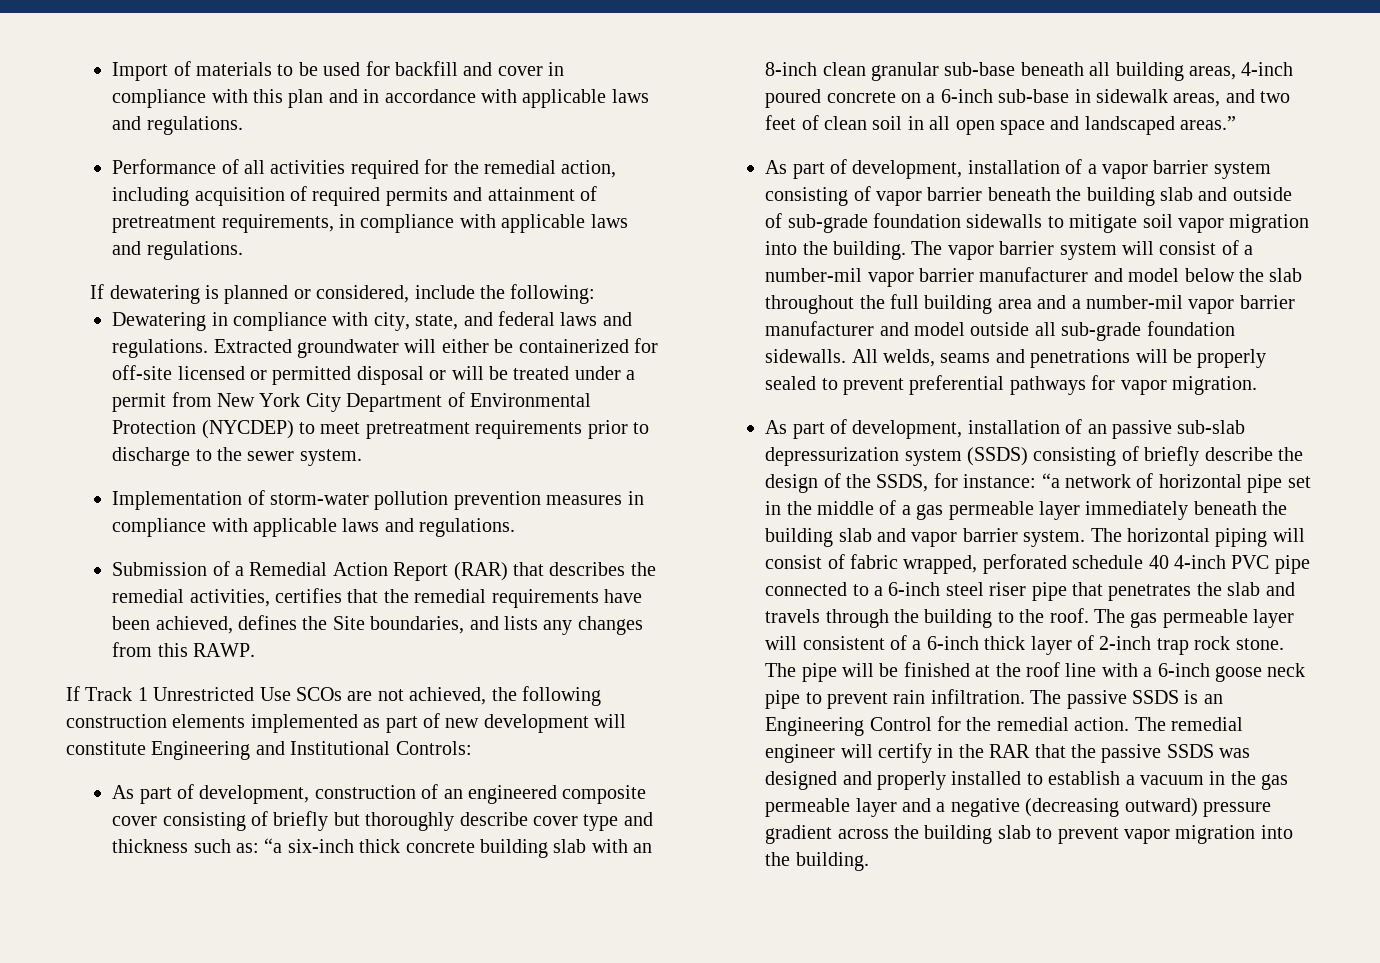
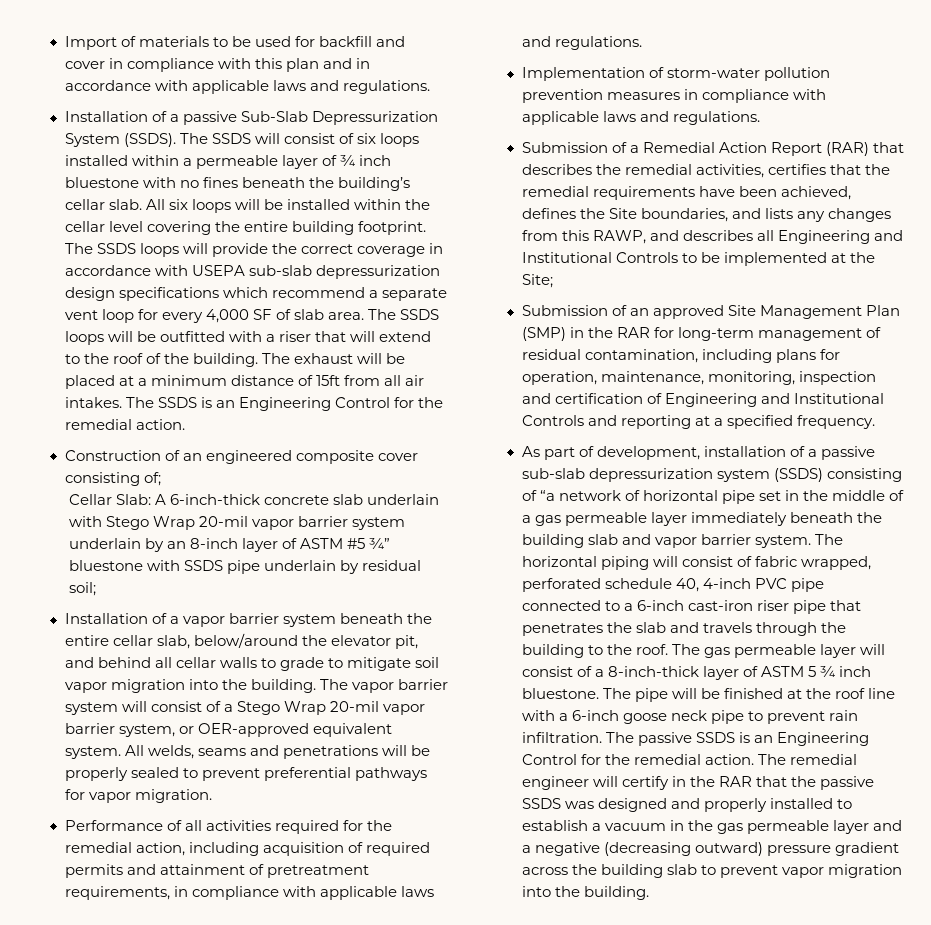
(243, 125) none -> [64,111,439,125] [64,133,420,147] [64,155,392,169] [64,177,411,191] [64,199,431,213] [64,221,427,235] [64,243,444,257] [64,265,440,279] [64,287,448,301] [64,309,440,323] [64,331,432,345] [64,353,406,367] [64,375,425,389] [64,397,444,411] [64,419,185,430] [64,450,419,464] [64,472,161,486] [68,494,439,505] [68,516,405,530] [68,538,390,552] [68,560,421,574] [68,582,96,596] [64,613,433,627] [64,633,419,649] [64,657,440,671] [64,679,449,693] [64,701,426,715] [64,723,392,737] [64,745,431,759] [64,767,428,781] [64,789,212,803] // Installation of a passive Sub-Slab Depressurization System (SSDS). The SSDS will consist of six loops installed within a permeable layer of ¾ inch bluestone with no fines beneath the building’s cellar slab. All six loops will be installed within the cellar level covering the entire building footprint. The SSDS loops will provide the correct coverage in accordance with USEPA sub-slab depressurization design specifications which recommend a separate vent loop for every 4,000 SF of slab area. The SSDS loops will be outfitted with a riser that will extend to the roof of the building. The exhaust will be placed at a minimum distance of 15ft from all air intakes. The SSDS is an Engineering Control for the remedial action. // Construction of an engineered composite cover consisting of; // Cellar Slab: A 6-inch-thick concrete slab underlain with Stego Wrap 20-mil vapor barrier system underlain by an 8-inch layer of ASTM #5 ¾” bluestone with SSDS pipe underlain by residual soil; // Installation of a vapor barrier system beneath the entire cellar slab, below/around the elevator pit, and behind all cellar walls to grade to mitigate soil vapor migration into the building. The vapor barrier system will consist of a Stego Wrap 20-mil vapor barrier system, or OER-approved equivalent system. All welds, seams and penetrations will be properly sealed to prevent preferential pathways for vapor migration.
[90,284,596,304] [112,311,632,331] [112,338,659,358] [112,365,636,385] [112,392,592,412] [112,420,650,439] [112,447,362,466] // If dewatering is planned or considered, include the following: // Dewatering in compliance with city, state, and federal laws and regulations. Extracted groundwater will either be containerized for off-site licensed or permitted disposal or will be treated under a permit from New York City Department of Environmental Protection (NYCDEP) to meet pretreatment requirements prior to discharge to the sewer system. -> (642, 43) none
[193,643,256,657] [66,686,601,706] [66,713,627,733] [66,741,472,760] [112,784,647,804] [112,811,653,831] [112,838,653,858] [765,62,1294,81] [765,89,1291,108] [765,115,1237,135] RAWP. // If Track 1 Unrestricted Use SCOs are not achieved, the following construction elements implemented as part of new development will constitute Engineering and Institutional Controls: // As part of development, construction of an engineered composite cover consisting of briefly but thoroughly describe cover type and thickness such as: “a six-inch thick concrete building slab with an 8-inch clean granular sub-base beneath all building areas, 4-inch poured concrete on a 6-inch sub-base in sidewalk areas, and two feet of clean soil in all open space and landscaped areas.” -> [592,230,904,244] [521,252,876,266] [521,274,553,288] [521,305,901,319] [521,327,882,341] [521,349,840,363] [521,371,876,385] [521,393,885,407] [521,415,876,429] RAWP, and describes all Engineering and Institutional Controls to be implemented at the Site; // Submission of an approved Site Management Plan (SMP) in the RAR for long-term management of residual contamination, including plans for operation, maintenance, monitoring, inspection and certification of Engineering and Institutional Controls and reporting at a specified frequency.
[1102,160,1271,179] [765,186,1292,206] [765,213,1310,233] [765,240,1254,260] [765,267,1303,287] [765,294,1295,314] [765,321,1235,341] [765,349,1267,368] [765,375,1258,395] [765,419,1107,439] vapor barrier system consisting of vapor barrier beneath the building slab and outside of sub-grade foundation sidewalls to mitigate soil vapor migration into the building. The vapor barrier system will consist of a number-mil vapor barrier manufacturer and model below the slab throughout the full building area and a number-mil vapor barrier manufacturer and model outside all sub-grade foundation sidewalls. All welds, seams and penetrations will be properly sealed to prevent preferential pathways for vapor migration. // As part of development, installation of an -> (818, 453) none
[1144,446,1304,466] [765,473,1037,493] briefly describe the design of the SSDS, for instance: -> (537, 495) none
[1148,555,1169,569] 40 -> [675,578,699,592] 40,
[945,582,984,596] steel -> [687,600,753,611] cast-iron
[802,635,1284,655] consistent of a 6-inch thick layer of 2-inch trap rock stone. -> [521,666,872,680] [521,688,599,699] consist of a 8-inch-thick layer of ASTM 5 ¾ inch bluestone.

